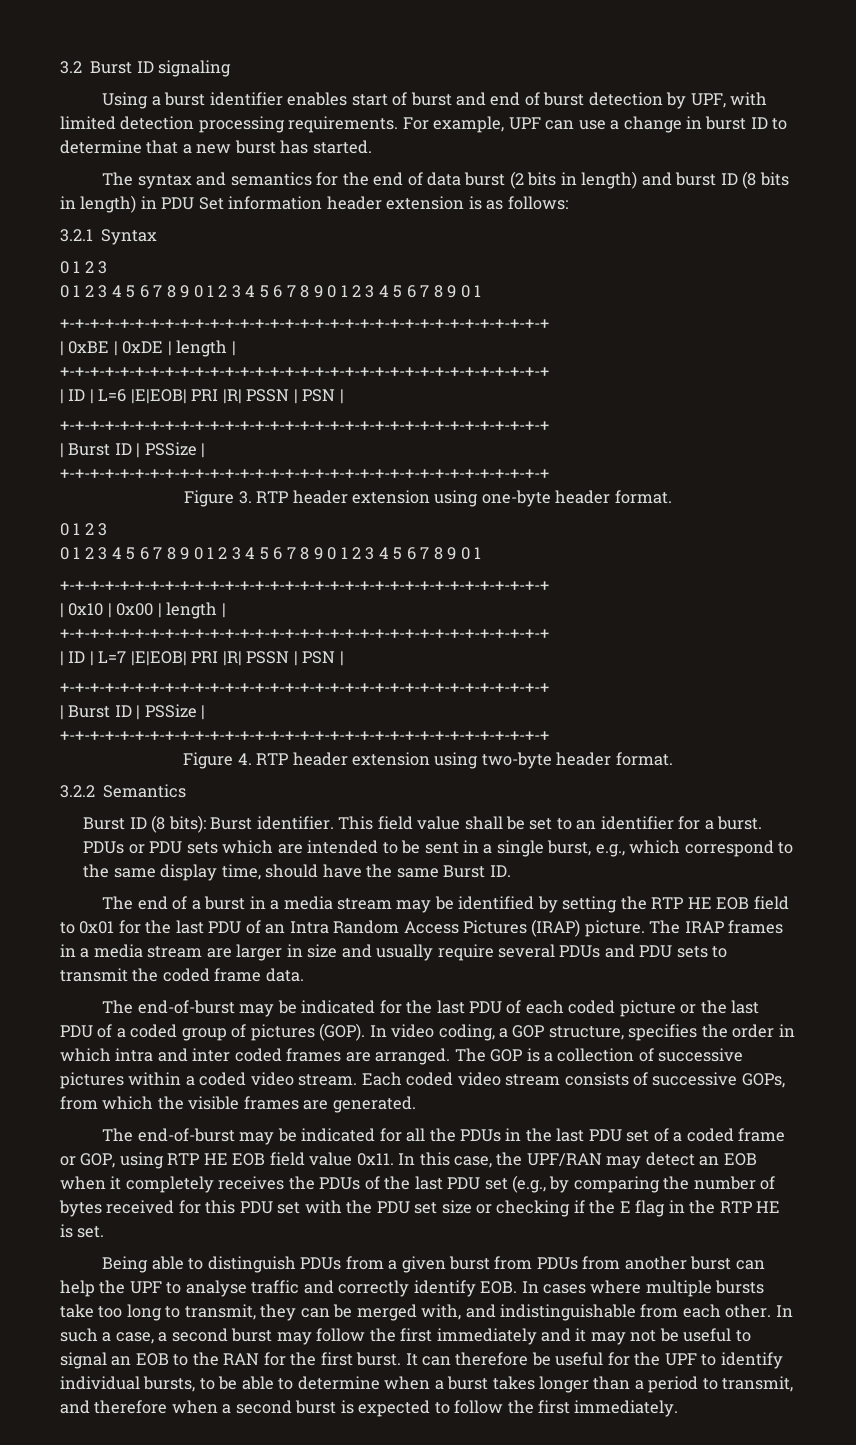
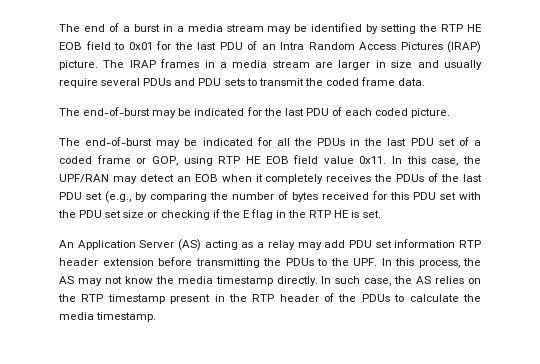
[60,60,232,77] [102,92,768,109] [60,116,788,133] [60,140,372,154] [102,171,789,189] [60,195,568,213] [60,229,158,245] [60,261,108,274] [60,285,482,298] [60,319,549,329] [60,340,236,357] [60,367,549,377] [60,389,344,404] [60,421,549,431] [60,442,206,458] [60,469,549,479] [184,490,672,507] [60,523,108,536] [60,547,482,560] [60,581,549,591] [60,602,226,619] [60,629,549,639] [60,651,344,666] [60,683,549,693] [60,704,206,720] [60,731,549,741] [183,752,673,769] [60,784,187,798] [83,815,763,833] [83,840,794,857] [83,864,511,881] 3.2 Burst ID signaling // Using a burst identifier enables start of burst and end of burst detection by UPF, with limited detection processing requirements. For example, UPF can use a change in burst ID to determine that a new burst has started. // The syntax and semantics for the end of data burst (2 bits in length) and burst ID (8 bits in length) in PDU Set information header extension is as follows: // 3.2.1 Syntax // 0 1 2 3 // 0 1 2 3 4 5 6 7 8 9 0 1 2 3 4 5 6 7 8 9 0 1 2 3 4 5 6 7 8 9 0 1 // +-+-+-+-+-+-+-+-+-+-+-+-+-+-+-+-+-+-+-+-+-+-+-+-+-+-+-+-+-+-+-+-+ // | 0xBE | 0xDE | length | // +-+-+-+-+-+-+-+-+-+-+-+-+-+-+-+-+-+-+-+-+-+-+-+-+-+-+-+-+-+-+-+-+ // | ID | L=6 |E|EOB| PRI |R| PSSN | PSN | // +-+-+-+-+-+-+-+-+-+-+-+-+-+-+-+-+-+-+-+-+-+-+-+-+-+-+-+-+-+-+-+-+ // | Burst ID | PSSize | // +-+-+-+-+-+-+-+-+-+-+-+-+-+-+-+-+-+-+-+-+-+-+-+-+-+-+-+-+-+-+-+-+ // Figure 3. RTP header extension using one-byte header format. // 0 1 2 3 // 0 1 2 3 4 5 6 7 8 9 0 1 2 3 4 5 6 7 8 9 0 1 2 3 4 5 6 7 8 9 0 1 // +-+-+-+-+-+-+-+-+-+-+-+-+-+-+-+-+-+-+-+-+-+-+-+-+-+-+-+-+-+-+-+-+ // | 0x10 | 0x00 | length | // +-+-+-+-+-+-+-+-+-+-+-+-+-+-+-+-+-+-+-+-+-+-+-+-+-+-+-+-+-+-+-+-+ // | ID | L=7 |E|EOB| PRI |R| PSSN | PSN | // +-+-+-+-+-+-+-+-+-+-+-+-+-+-+-+-+-+-+-+-+-+-+-+-+-+-+-+-+-+-+-+-+ // | Burst ID | PSSize | // +-+-+-+-+-+-+-+-+-+-+-+-+-+-+-+-+-+-+-+-+-+-+-+-+-+-+-+-+-+-+-+-+ // Figure 4. RTP header extension using two-byte header format. // 3.2.2 Semantics // Burst ID (8 bits): Burst identifier. This field value shall be set to an identifier for a burst. PDUs or PDU sets which are intended to be sent in a single burst, e.g., which correspond to the same display time, should have the same Burst ID. // -> (59, 28) none
[619,1000,760,1017] [60,1023,795,1041] [60,1048,744,1065] [60,1072,785,1089] [60,1096,416,1113] picture or the last PDU of a coded group of pictures (GOP). In video coding, a GOP structure, specifies the order in which intra and inter coded frames are arranged. The GOP is a collection of successive pictures within a coded video stream. Each coded video stream consists of successive GOPs, from which the visible frames are generated. -> [411,108,451,118] picture.
[102,1256,765,1273] [60,1280,765,1297] [60,1304,793,1321] [60,1328,751,1345] [60,1352,783,1369] [60,1376,794,1393] [60,1400,679,1417] Being able to distinguish PDUs from a given burst from PDUs from another burst can help the UPF to analyse traffic and correctly identify EOB. In cases where multiple bursts take too long to transmit, they can be merged with, and indistinguishable from each other. In such a case, a second burst may follow the first immediately and it may not be useful to signal an EOB to the RAN for the first burst. It can therefore be useful for the UPF to identify individual bursts, to be able to determine when a burst takes longer than a period to transmit, and therefore when a second burst is expected to follow the first immediately. -> [59,239,481,251] [59,257,481,268] [59,276,482,286] [58,293,481,304] [59,312,157,322] An Application Server (AS) acting as a relay may add PDU set information RTP header extension before transmitting the PDUs to the UPF. In this process, the AS may not know the media timestamp directly. In such case, the AS relies on the RTP timestamp present in the RTP header of the PDUs to calculate the media timestamp.

